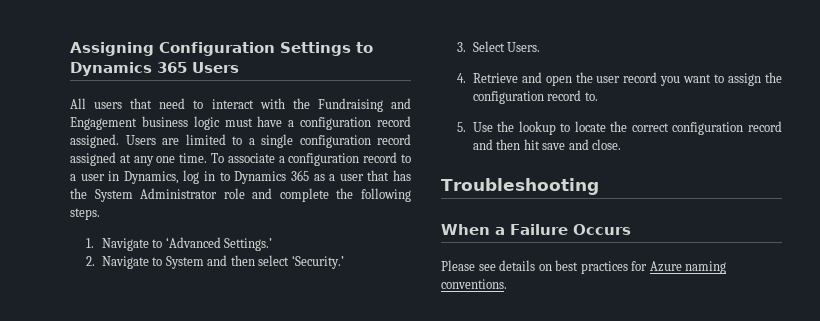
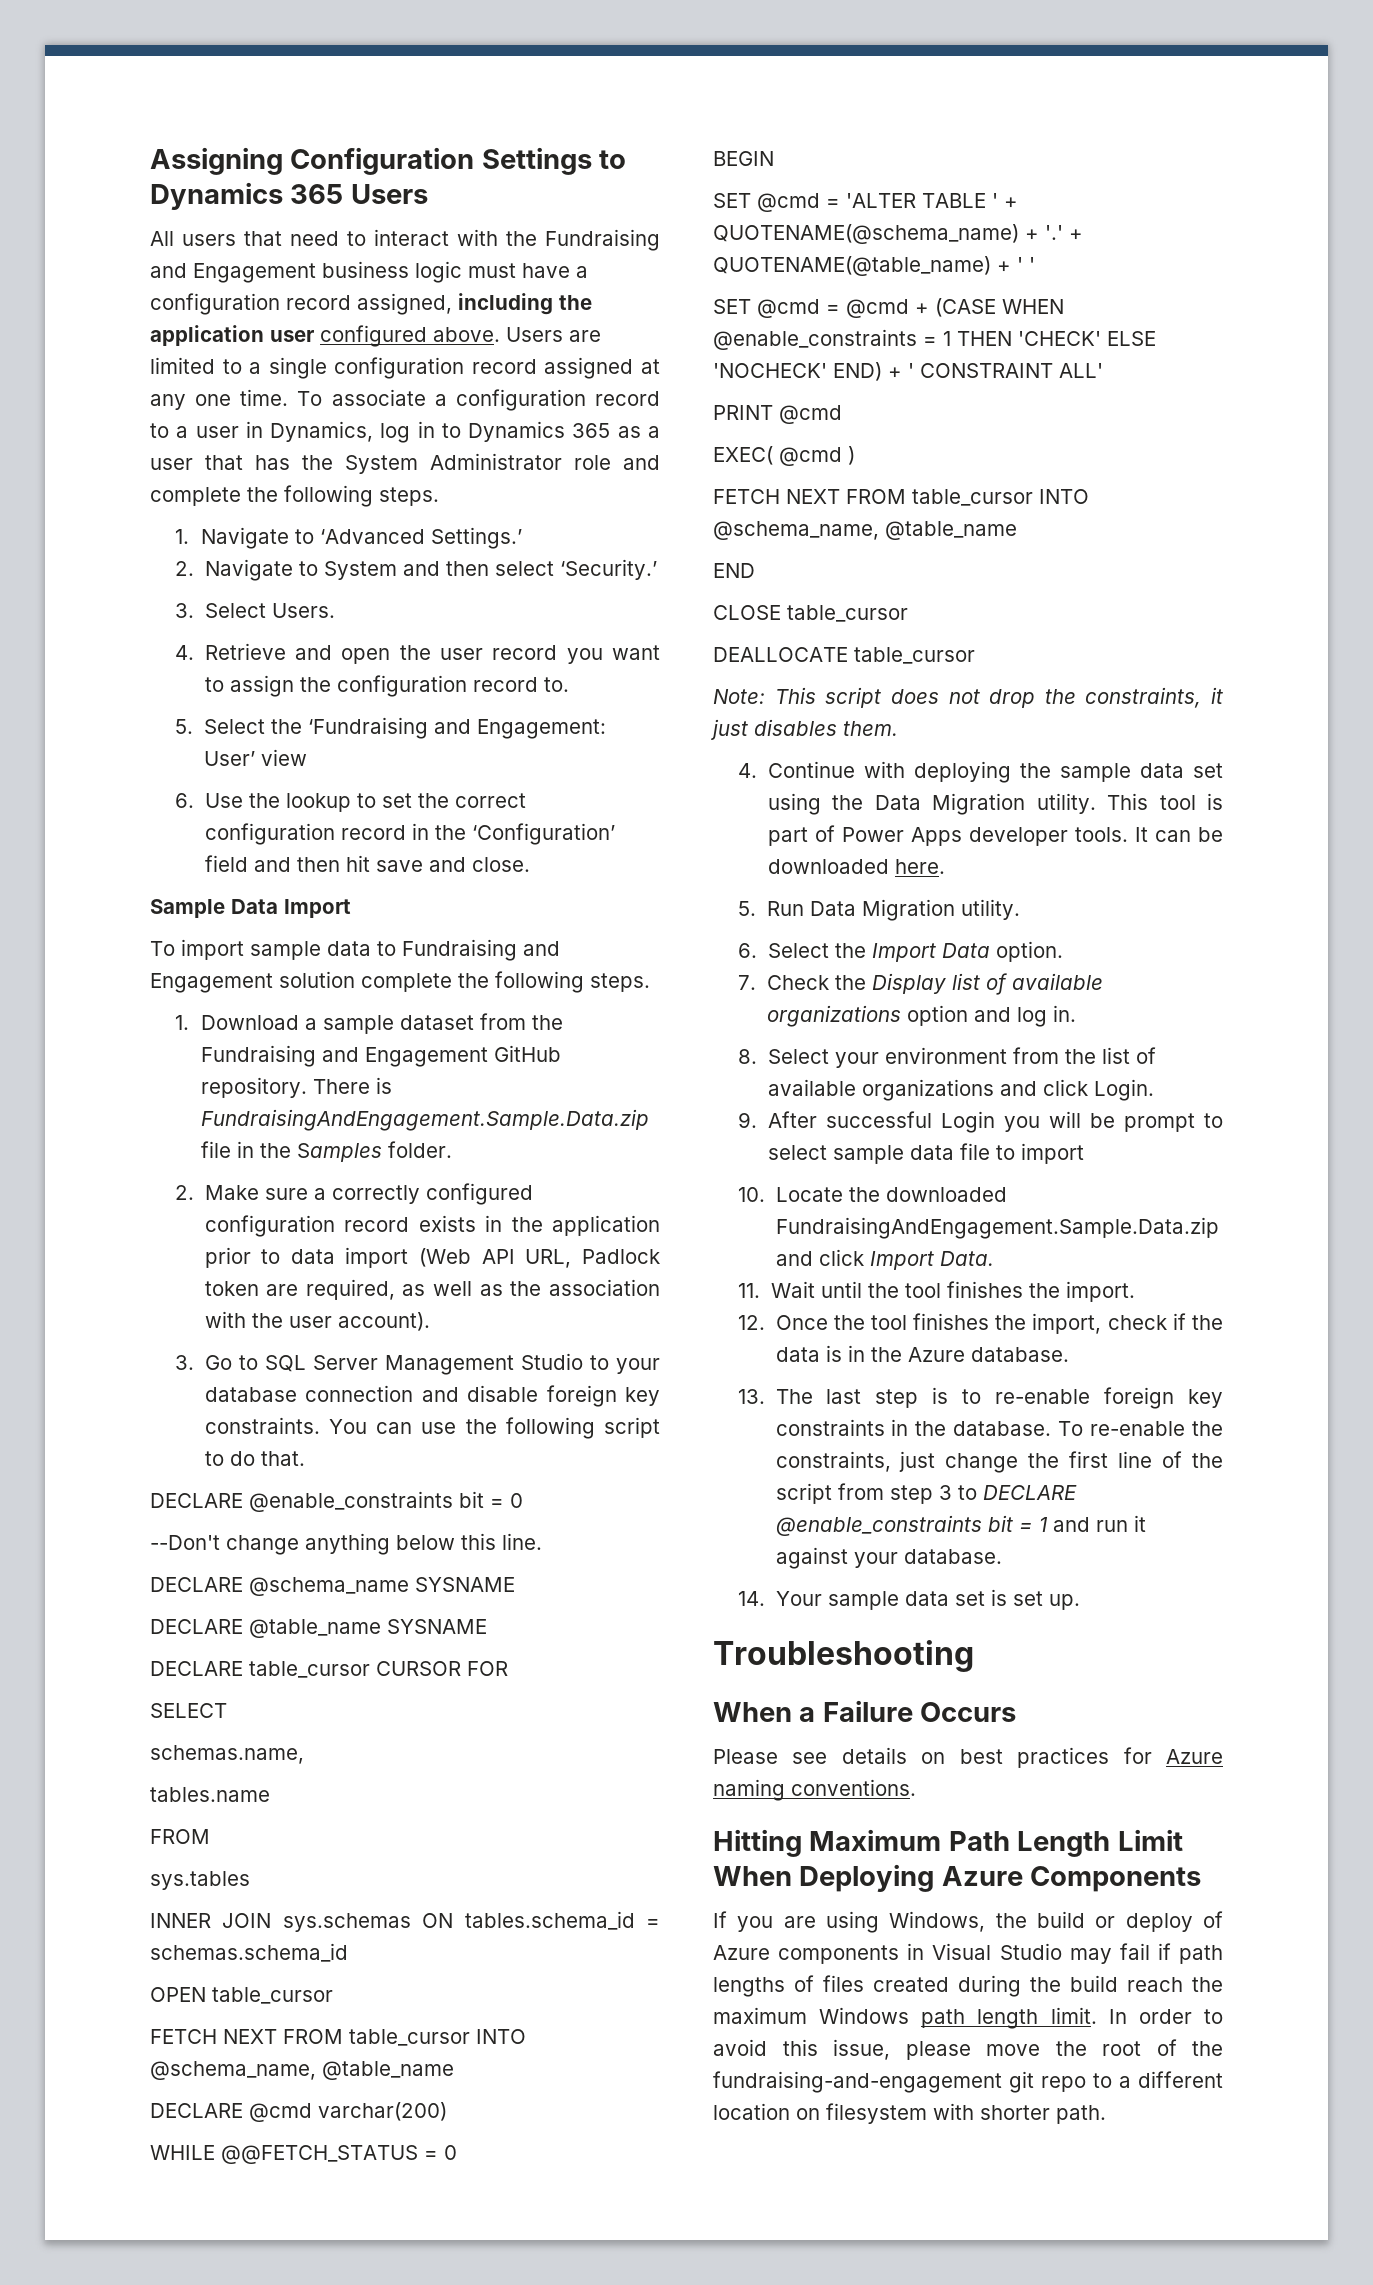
[70,134,119,148] assigned. -> [357,293,592,315] [150,325,500,347] assigned, including the application user configured above.
(466, 127) none -> [203,717,606,739] [203,749,307,766] [175,793,195,808] Select the ‘Fundraising and Engagement: User’ view // 6.
[574,121,606,132] locate -> [381,793,412,808] set
(782, 126) none -> [411,823,615,845] [204,855,248,872] in the ‘Configuration’ field
(622, 144) none -> [150,899,351,918] [150,939,560,961] [150,971,650,993] [175,1013,563,1034] [200,1045,561,1067] [200,1077,392,1098] [200,1109,649,1131] [200,1141,452,1162] [175,1183,533,1205] [204,1215,660,1237] [204,1247,660,1268] [204,1279,660,1300] [204,1311,430,1331] [175,1353,660,1375] [204,1385,660,1407] [204,1417,660,1439] [204,1451,305,1466] [150,1491,523,1512] [150,1533,542,1555] [150,1577,515,1596] [150,1619,487,1638] [150,1661,508,1678] [150,1703,227,1718] [150,1745,304,1764] [150,1787,270,1802] [150,1829,210,1844] [150,1871,250,1890] [150,1911,660,1932] [150,1943,348,1962] [150,1987,333,2004] [150,2029,526,2046] [150,2061,454,2080] [150,2102,447,2122] [150,2145,457,2164] [713,151,774,166] [713,193,1018,212] [713,224,1083,244] [713,256,1035,276] [713,298,1064,318] [713,329,1156,350] [713,362,1103,381] [713,405,842,424] [713,446,855,466] [713,489,1089,506] [713,521,1017,540] [713,563,755,578] [713,605,908,622] [713,647,975,664] [713,687,1223,708] [711,719,898,740] [738,761,1223,783] [767,793,1223,815] [767,825,1223,846] [767,859,945,874] [738,899,1020,921] [738,941,1063,962] [738,973,1103,995] [766,1005,1076,1027] [738,1047,1156,1068] [767,1079,1154,1101] [738,1111,1223,1133] [767,1143,1084,1164] [738,1187,1007,1202] [775,1217,1219,1239] [775,1249,994,1270] [738,1281,1135,1302] [738,1313,1223,1334] [775,1345,1069,1362] [738,1387,1223,1409] [775,1419,1223,1436] [775,1451,1223,1473] [775,1483,1077,1504] [775,1515,1146,1536] [775,1547,1002,1569] [738,1589,1080,1610] // Sample Data Import // To import sample data to Fundraising and Engagement solution complete the following steps. // 1. Download a sample dataset from the Fundraising and Engagement GitHub repository. There is FundraisingAndEngagement.Sample.Data.zip file in the Samples folder. // 2. Make sure a correctly configured configuration record exists in the application prior to data import (Web API URL, Padlock token are required, as well as the association with the user account). // 3. Go to SQL Server Management Studio to your database connection and disable foreign key constraints. You can use the following script to do that. // DECLARE @enable_constraints bit = 0 // --Don't change anything below this line. // DECLARE @schema_name SYSNAME // DECLARE @table_name SYSNAME // DECLARE table_cursor CURSOR FOR // SELECT // schemas.name, // tables.name // FROM // sys.tables // INNER JOIN sys.schemas ON tables.schema_id = schemas.schema_id // OPEN table_cursor // FETCH NEXT FROM table_cursor INTO @schema_name, @table_name // DECLARE @cmd varchar(200) // WHILE @@FETCH_STATUS = 0 // BEGIN // SET @cmd = 'ALTER TABLE ' + QUOTENAME(@schema_name) + '.' + QUOTENAME(@table_name) + ' ' // SET @cmd = @cmd + (CASE WHEN @enable_constraints = 1 THEN 'CHECK' ELSE 'NOCHECK' END) + ' CONSTRAINT ALL' // PRINT @cmd // EXEC( @cmd ) // FETCH NEXT FROM table_cursor INTO @schema_name, @table_name // END // CLOSE table_cursor // DEALLOCATE table_cursor // Note: This script does not drop the constraints, it just disables them. // 4. Continue with deploying the sample data set using the Data Migration utility. This tool is part of Power Apps developer tools. It can be downloaded here. // 5. Run Data Migration utility. // 6. Select the Import Data option. // 7. Check the Display list of available organizations option and log in. // 8. Select your environment from the list of available organizations and click Login. // 9. After successful Login you will be prompt to select sample data file to import // 10. Locate the downloaded FundraisingAndEngagement.Sample.Data.zip and click Import Data. // 11. Wait until the tool finishes the import. // 12. Once the tool finishes the import, check if the data is in the Azure database. // 13. The last step is to re-enable foreign key constraints in the database. To re-enable the constraints, just change the first line of the script from step 3 to DECLARE @enable_constraints bit = 1 and run it against your database. // 14. Your sample data set is set up.
(507, 284) none -> [713,1829,1183,1857] [713,1864,1202,1892] [713,1911,1223,1933] [713,1943,1223,1964] [713,1975,1223,1997] [713,2007,1223,2029] [713,2039,1223,2060] [713,2071,1223,2093] [713,2103,1106,2124] // Hitting Maximum Path Length Limit When Deploying Azure Components // If you are using Windows, the build or deploy of Azure components in Visual Studio may fail if path lengths of files created during the build reach the maximum Windows path length limit. In order to avoid this issue, please move the root of the fundraising-and-engagement git repo to a different location on filesystem with shorter path.

